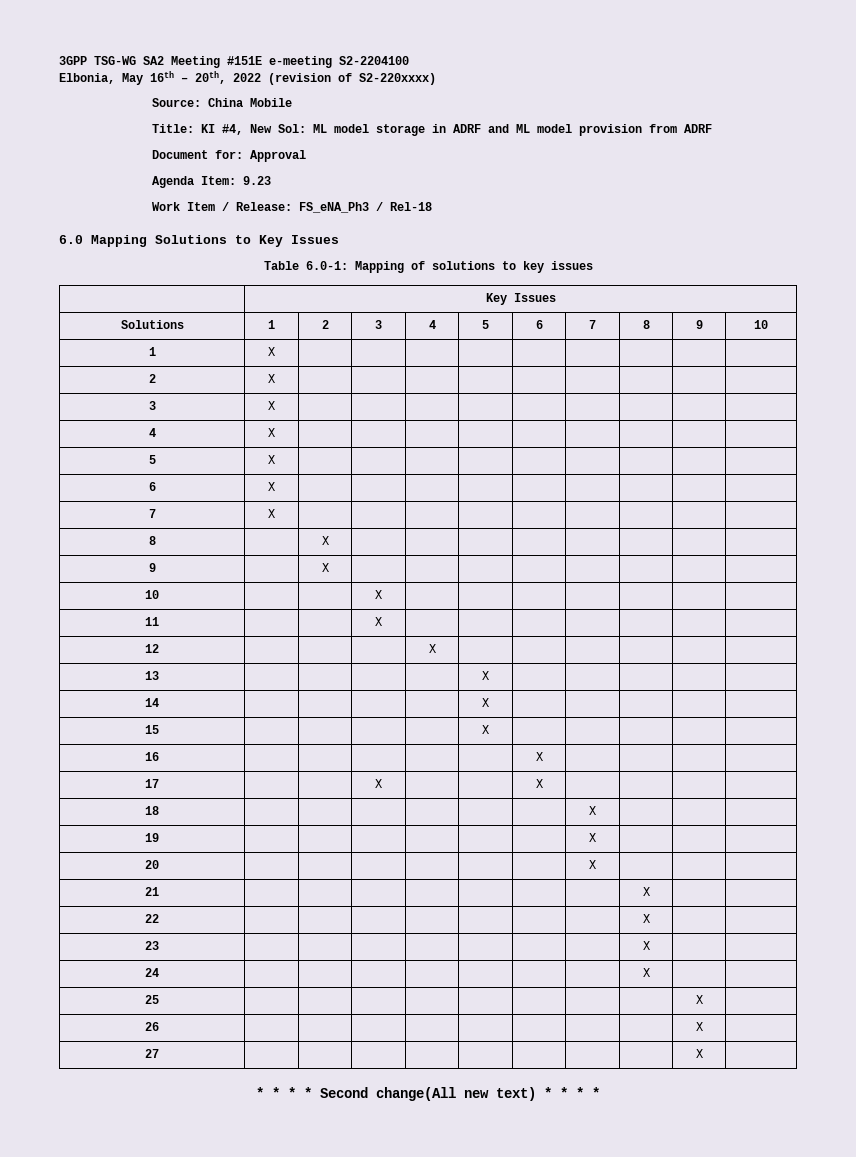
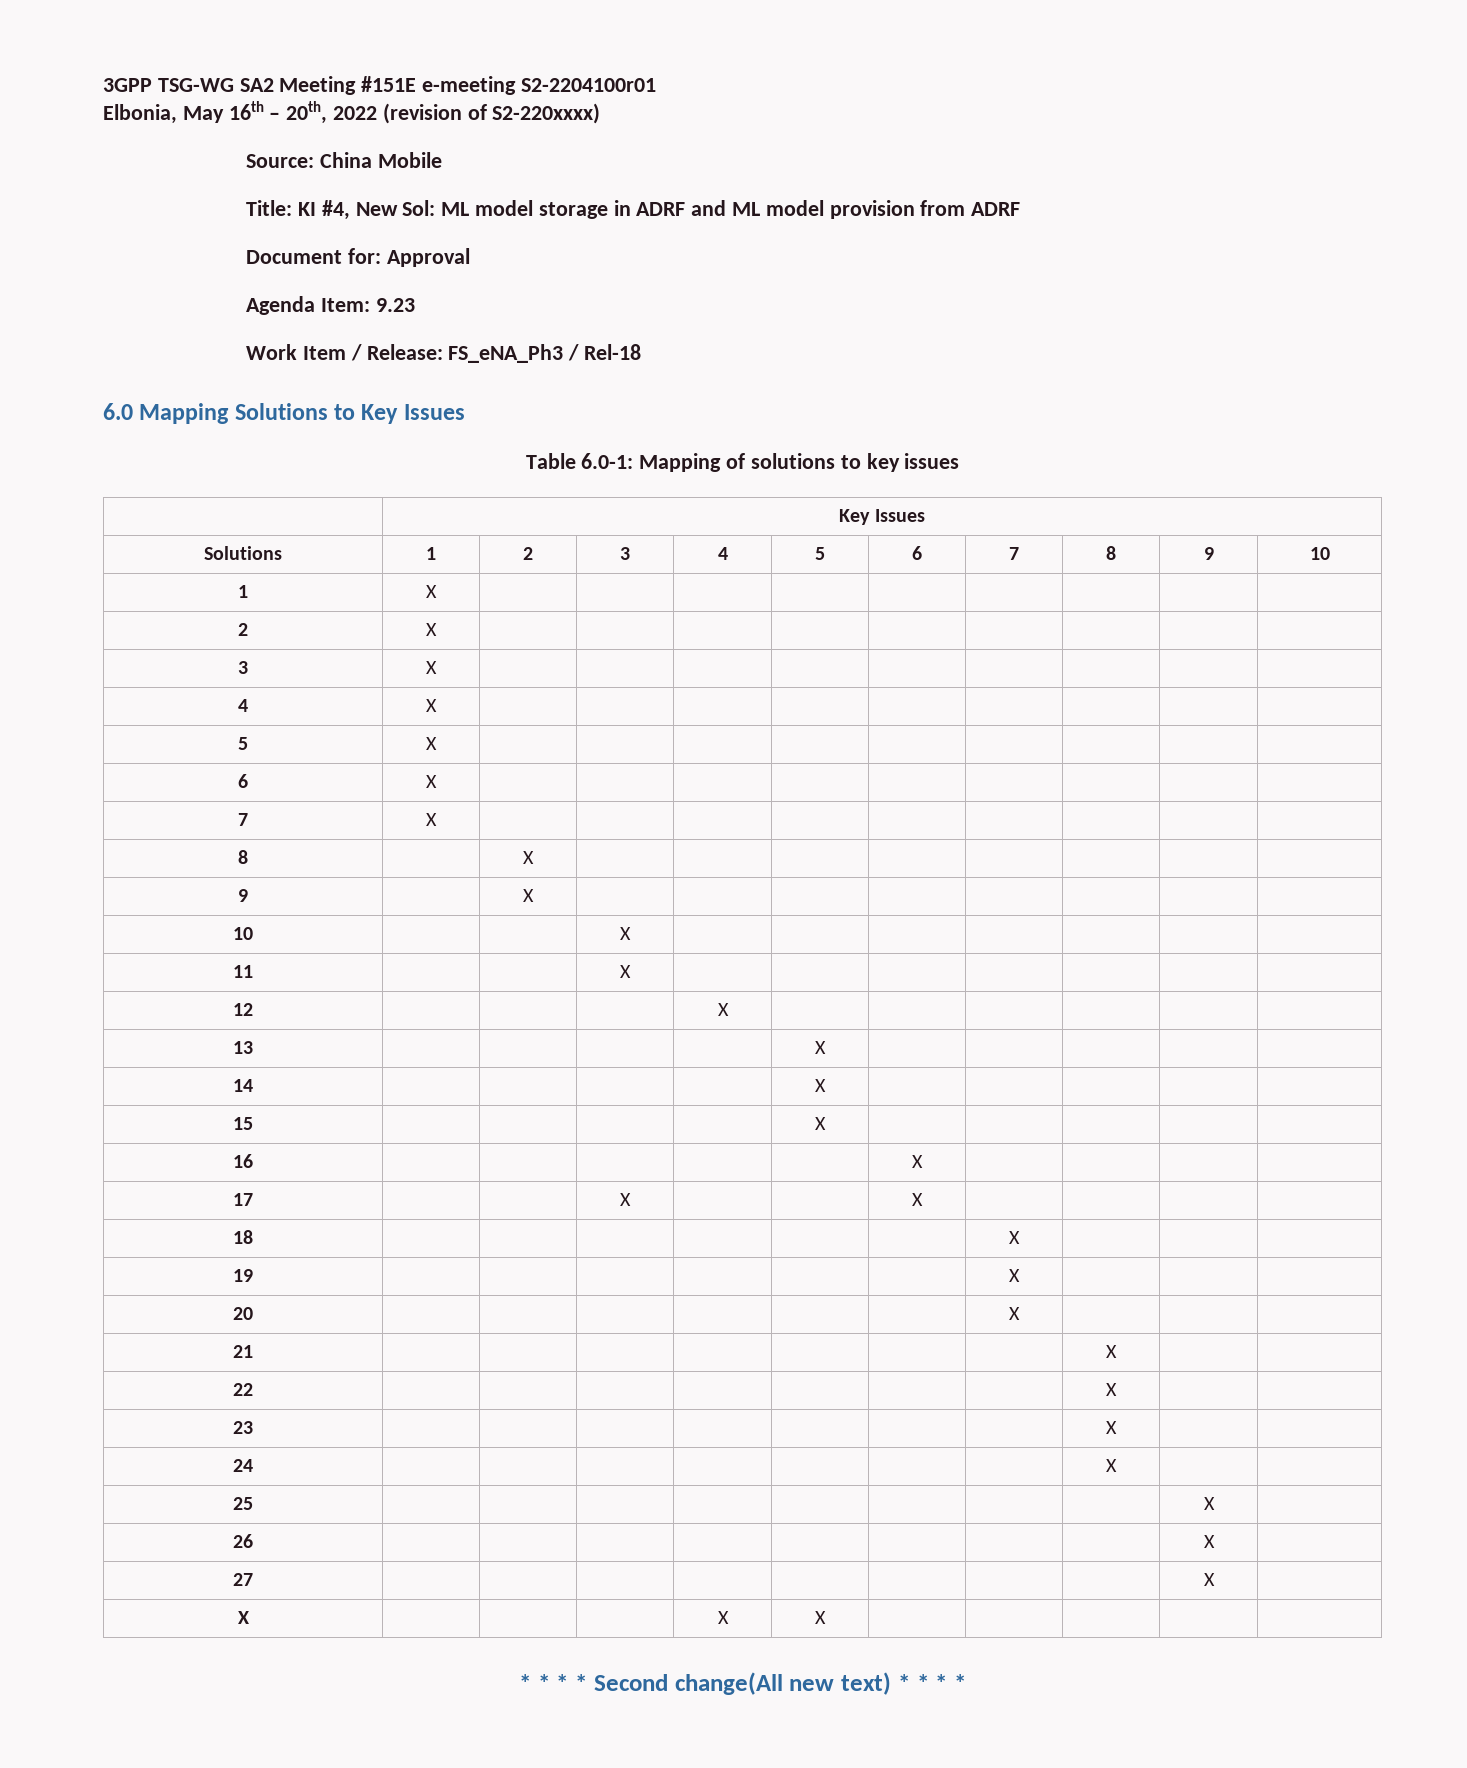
[339,56,409,65] S2-2204100 -> [520,78,656,92] S2-2204100r01
(703, 1053) none -> [237,1611,249,1624] [717,1611,729,1624] [815,1611,826,1624] // X | | | | X | X | | | | |

